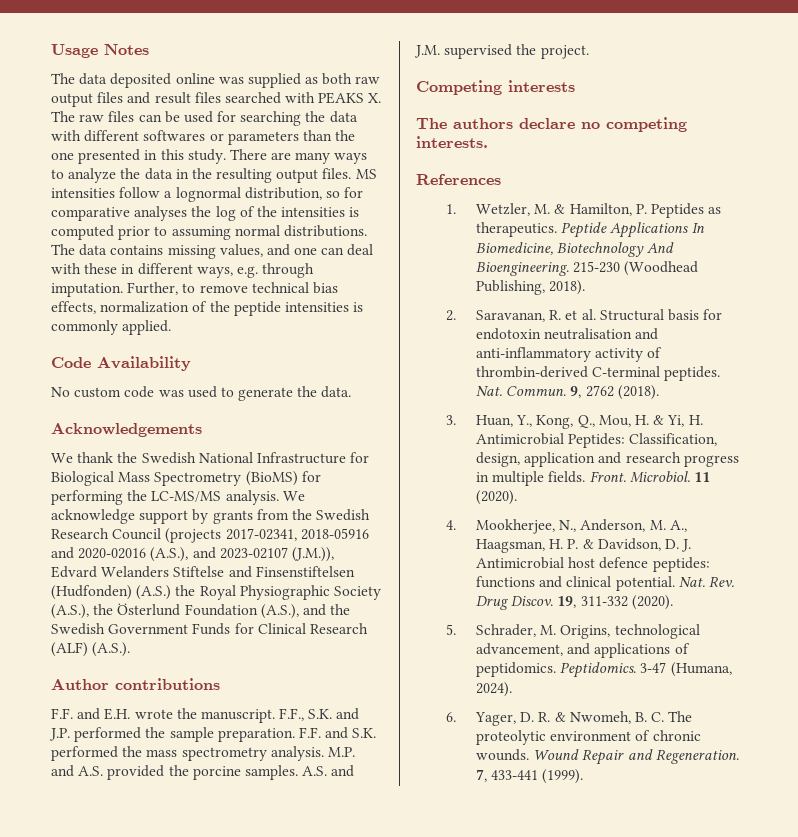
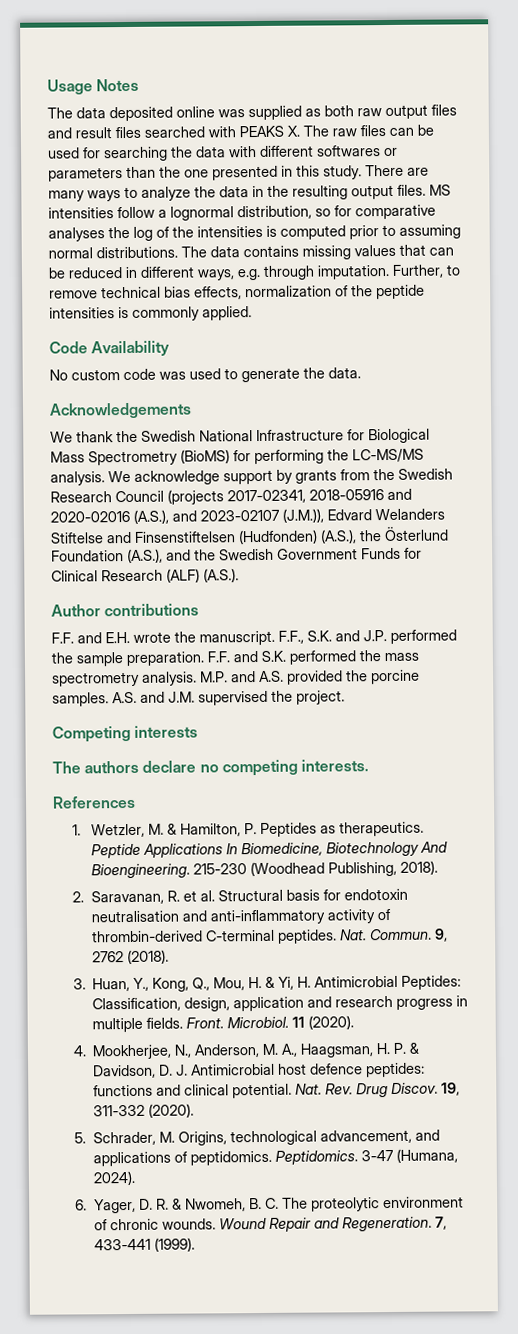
[219,244,374,257] [51,263,118,274] values, and one can deal with these -> [354,244,454,257] [48,267,123,279] values that can be reduced
[136,585,381,600] (A.S.) the Royal Physiographic Society -> (318, 537) none

